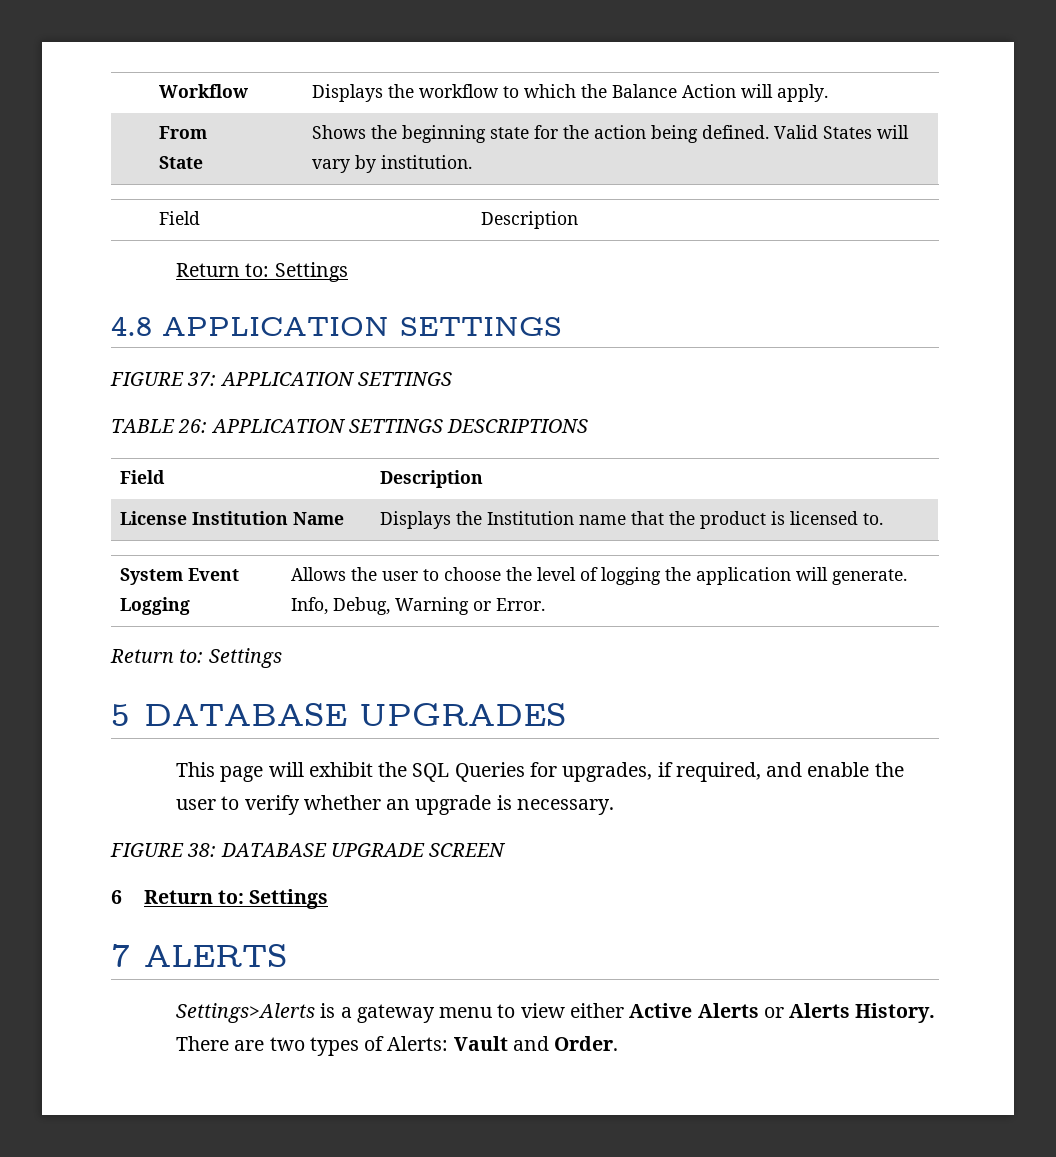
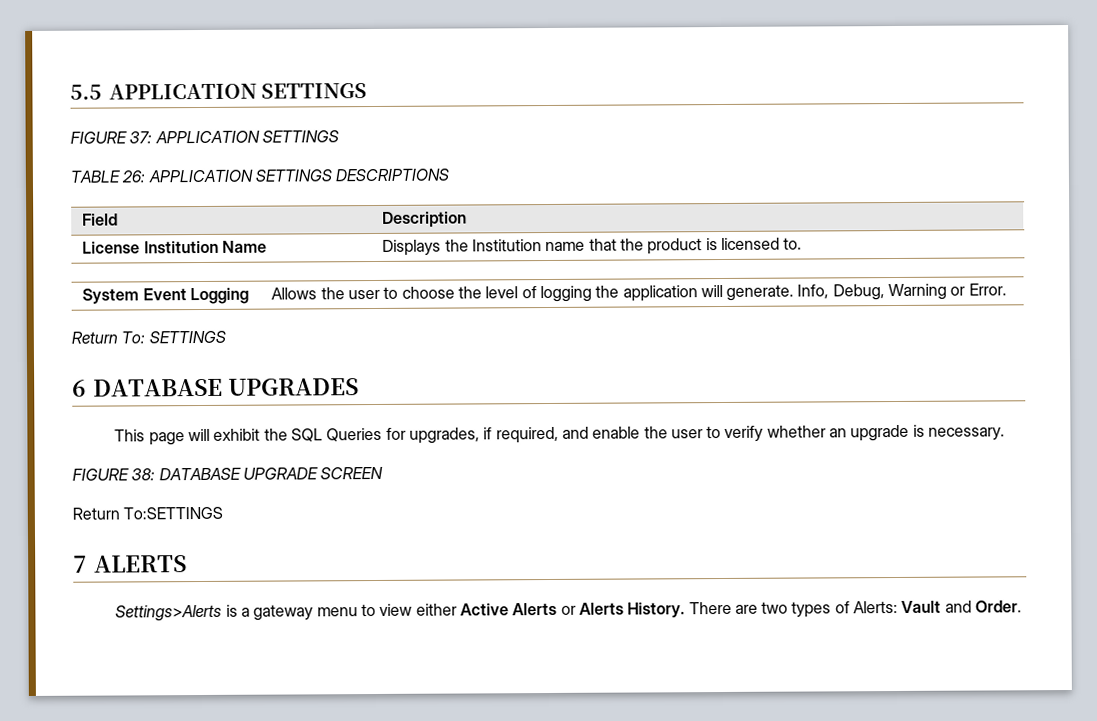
[159,84,249,98] [312,84,829,102] [159,126,208,139] [159,156,204,169] [312,125,910,143] [312,155,473,173] [159,211,201,225] [481,211,579,229] [176,262,348,282] [111,316,152,336] Workflow | Displays the workflow to which the Balance Action will apply. // From State | Shows the beginning state for the action being defined. Valid States will vary by institution. // Field | Description // Return to: Settings // 4.8 -> [70,84,102,100] 5.5
[179,648,282,668] [111,704,129,726] to: Settings // 5 -> [121,330,226,344] [72,379,86,397] To: SETTINGS // 6
[111,889,329,909] 6 Return to: Settings -> [72,506,224,520] Return To:SETTINGS

